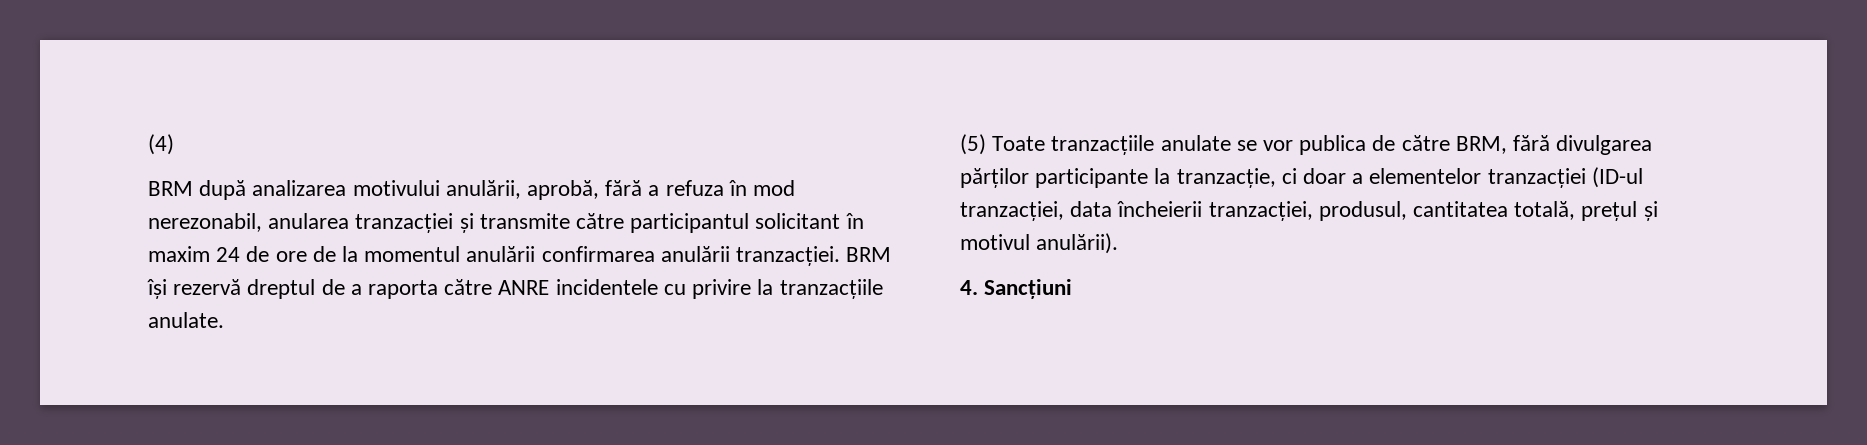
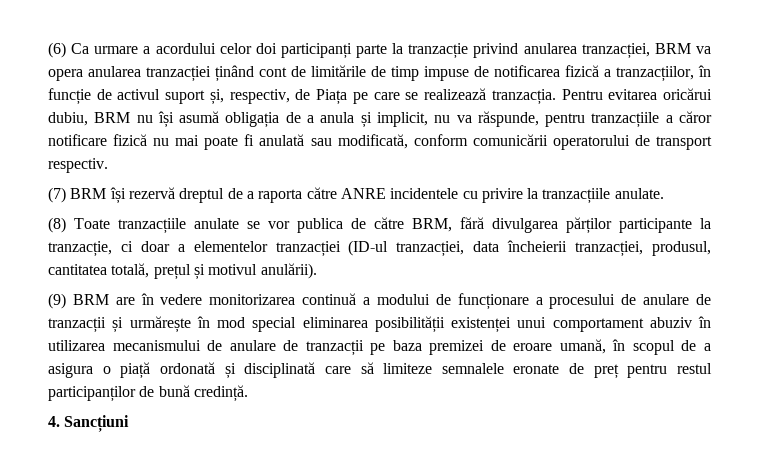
[148,134,174,155] [148,180,796,200] [148,213,864,233] [148,246,841,266] (4) // BRM după analizarea motivului anulării, aprobă, fără a refuza în mod nerezonabil, anularea tranzacției și transmite către participantul solicitant în maxim 24 de ore de la momentul anulării confirmarea anulării tranzacției. -> [48,42,711,59] [48,65,711,82] [48,88,713,105] [48,111,712,128] [48,134,713,150] [48,158,108,173] [48,187,66,203] (6) Ca urmare a acordului celor doi participanți parte la tranzacție privind anularea tranzacției, BRM va opera anularea tranzacției ținând cont de limitările de timp impuse de notificarea fizică a tranzacțiilor, în funcție de activul suport și, respectiv, de Piața pe care se realizează tranzacția. Pentru evitarea oricărui dubiu, BRM nu își asumă obligația de a anula și implicit, nu va răspunde, pentru tranzacțiile a căror notificare fizică nu mai poate fi anulată sau modificată, conform comunicării operatorului de transport respectiv. // (7)
[960,134,986,155] (5) -> [48,217,66,233] (8)
(1119, 243) none -> [48,293,712,310] [48,316,711,333] [48,339,711,356] [48,362,712,379] [48,385,248,402] // (9) BRM are în vedere monitorizarea continuă a modului de funcționare a procesului de anulare de tranzacții și urmărește în mod special eliminarea posibilității existenței unui comportament abuziv în utilizarea mecanismului de anulare de tranzacții pe baza premizei de eroare umană, în scopul de a asigura o piață ordonată și disciplinată care să limiteze semnalele eronate de preț pentru restul participanților de bună credință.

